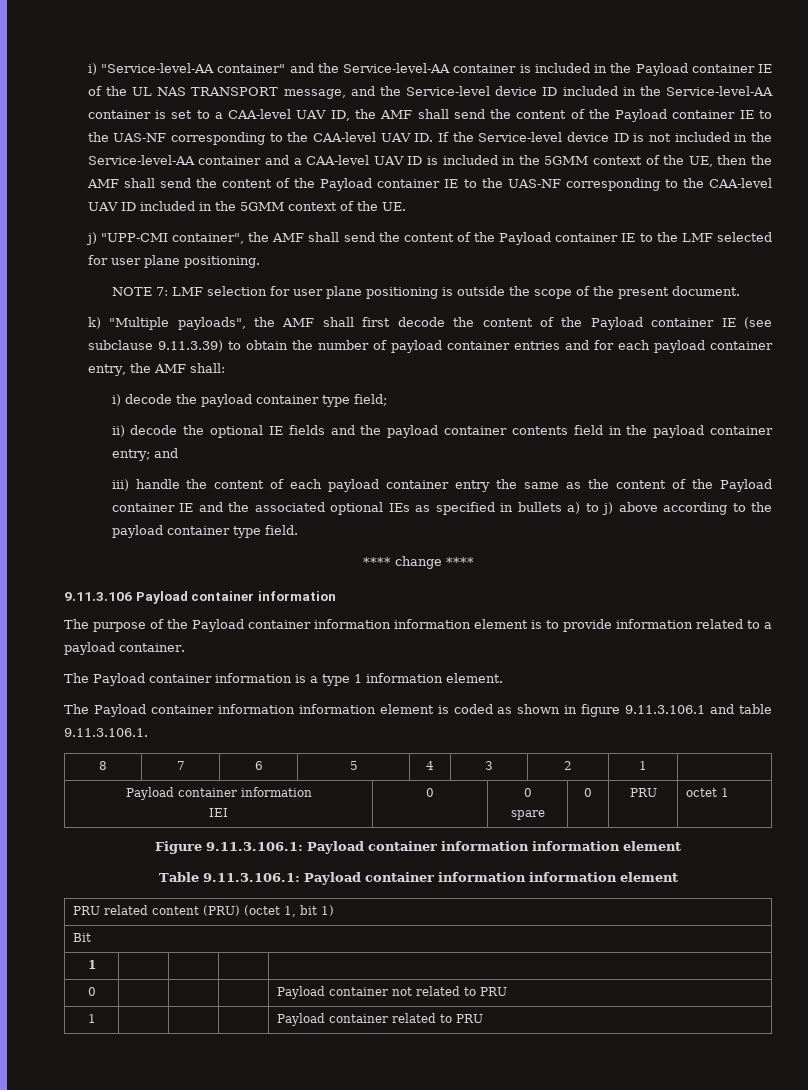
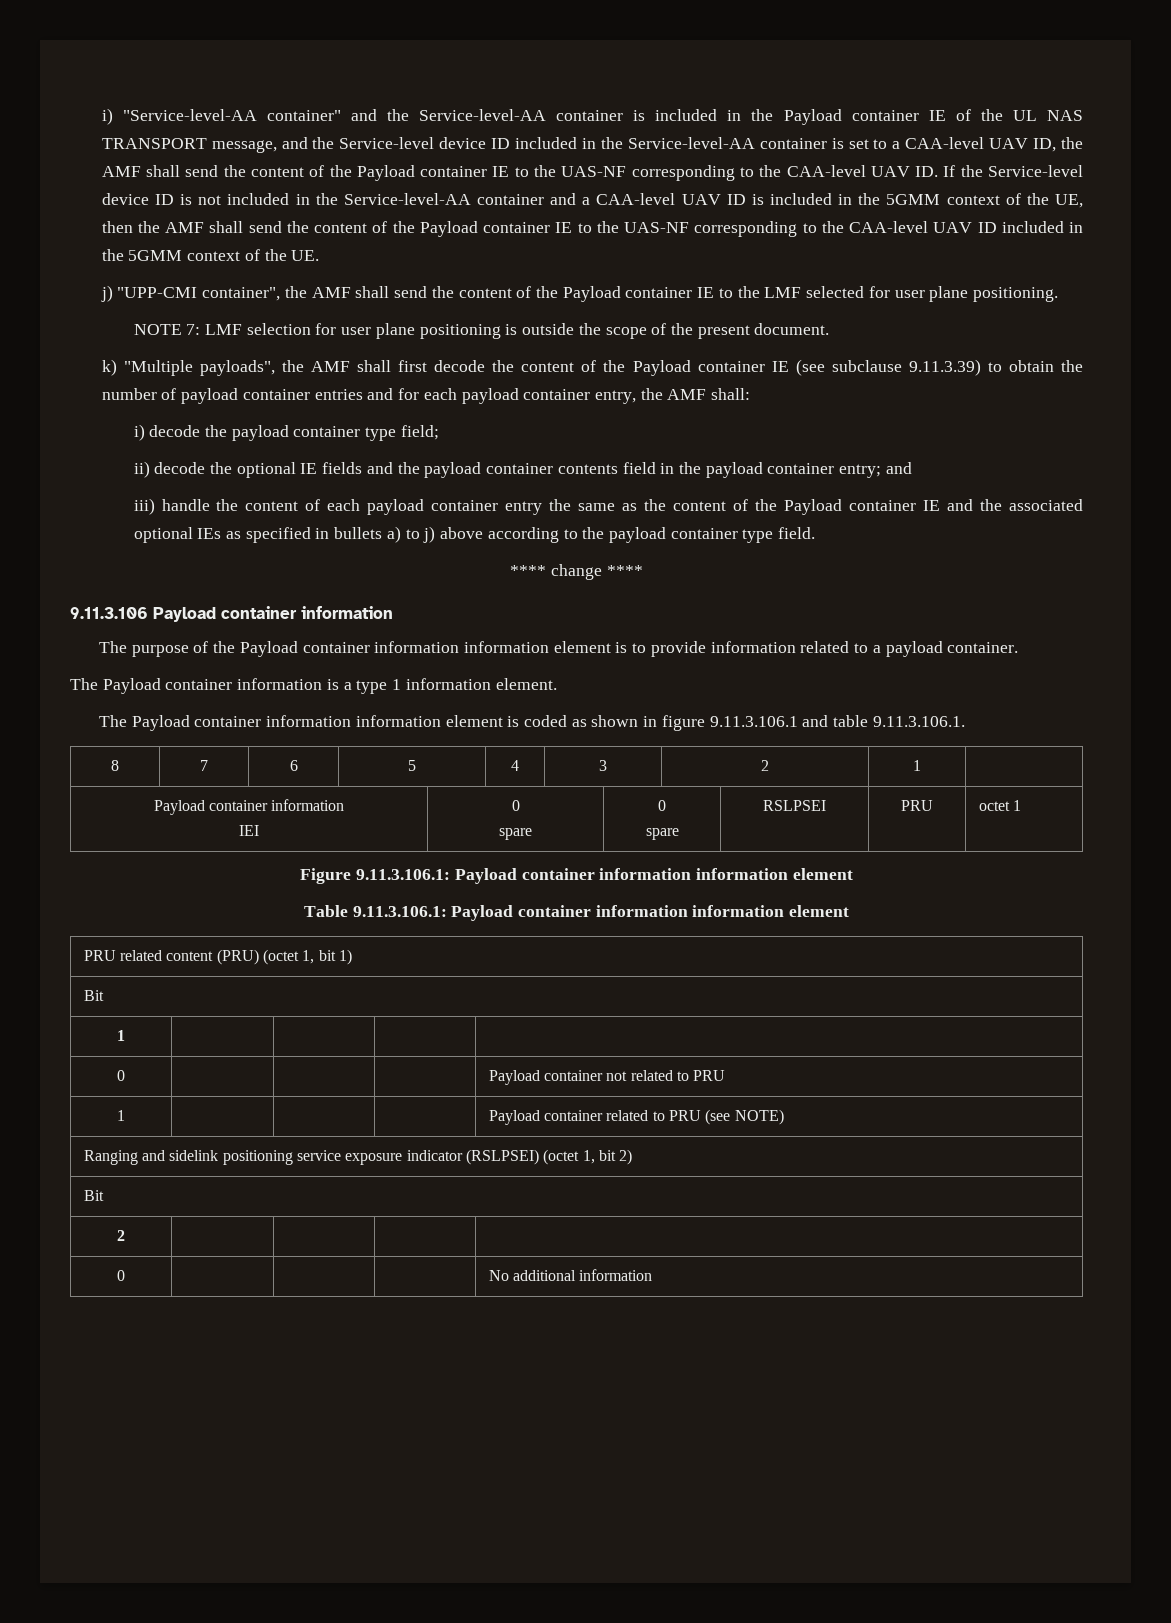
[523,788,532,797] [510,810,545,820] [584,788,592,797] | 0 // spare | 0 -> [499,828,532,840] [658,800,666,811] [645,828,679,840] [763,800,826,811] // spare | 0 // spare | RSLPSEI
(484, 1018) none -> [705,1109,784,1125] [83,1149,633,1165] [83,1190,104,1201] [117,1230,125,1241] [117,1270,125,1281] [488,1269,653,1281] (see NOTE) // Ranging and sidelink positioning service exposure indicator (RSLPSEI) (octet 1, bit 2) // Bit // 2 | | | | // 0 | | | | No additional information

